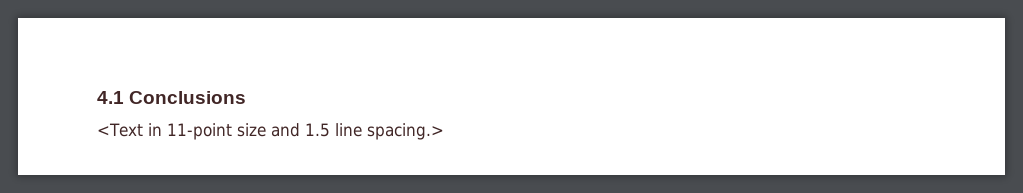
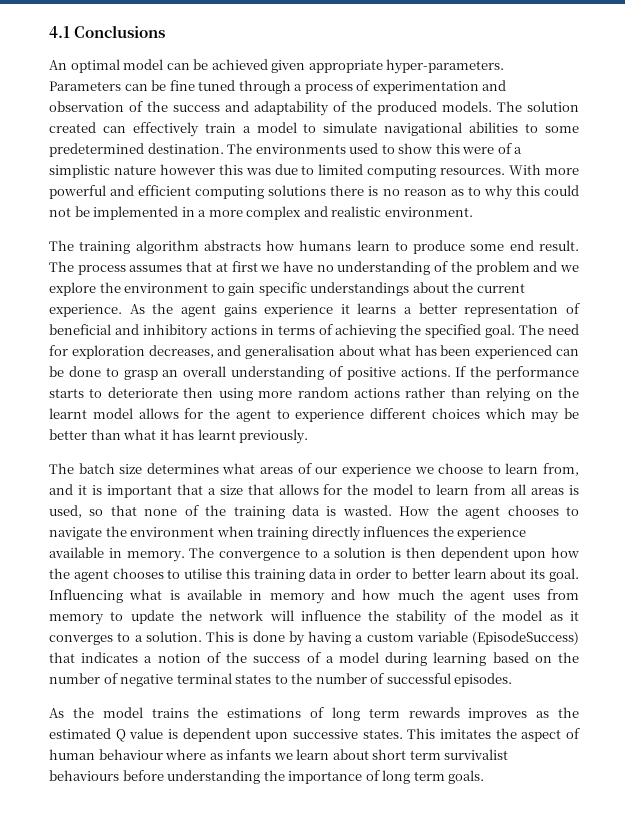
[97,123,444,140] <Text in 11-point size and 1.5 line spacing.> -> [49,59,505,74] [49,80,507,94] [49,101,579,116] [49,122,580,137] [49,143,523,157] [49,164,580,178] [49,185,580,200] [49,206,473,220] [49,240,579,254] [49,261,580,275] [49,282,525,296] [49,303,580,317] [49,324,580,339] [49,345,580,359] [49,366,579,380] [49,387,579,402] [49,408,579,423] [49,429,309,444] [49,463,580,477] [49,484,579,498] [49,505,579,519] [49,526,527,541] [49,547,579,562] [49,568,580,582] [49,589,579,604] [49,610,580,625] [49,631,579,646] [49,652,580,666] [49,673,513,687] [49,707,579,721] [49,728,581,742] [49,749,509,760] [49,770,485,784] An optimal model can be achieved given appropriate hyper-parameters. Parameters can be fine tuned through a process of experimentation and observation of the success and adaptability of the produced models. The solution created can effectively train a model to simulate navigational abilities to some predetermined destination. The environments used to show this were of a simplistic nature however this was due to limited computing resources. With more powerful and efficient computing solutions there is no reason as to why this could not be implemented in a more complex and realistic environment. // The training algorithm abstracts how humans learn to produce some end result. The process assumes that at first we have no understanding of the problem and we explore the environment to gain specific understandings about the current experience. As the agent gains experience it learns a better representation of beneficial and inhibitory actions in terms of achieving the specified goal. The need for exploration decreases, and generalisation about what has been experienced can be done to grasp an overall understanding of positive actions. If the performance starts to deteriorate then using more random actions rather than relying on the learnt model allows for the agent to experience different choices which may be better than what it has learnt previously. // The batch size determines what areas of our experience we choose to learn from, and it is important that a size that allows for the model to learn from all areas is used, so that none of the training data is wasted. How the agent chooses to navigate the environment when training directly influences the experience available in memory. The convergence to a solution is then dependent upon how the agent chooses to utilise this training data in order to better learn about its goal. Influencing what is available in memory and how much the agent uses from memory to update the network will influence the stability of the model as it converges to a solution. This is done by having a custom variable (EpisodeSuccess) that indicates a notion of the success of a model during learning based on the number of negative terminal states to the number of successful episodes. // As the model trains the estimations of long term rewards improves as the estimated Q value is dependent upon successive states. This imitates the aspect of human behaviour where as infants we learn about short term survivalist behaviours before understanding the importance of long term goals.

